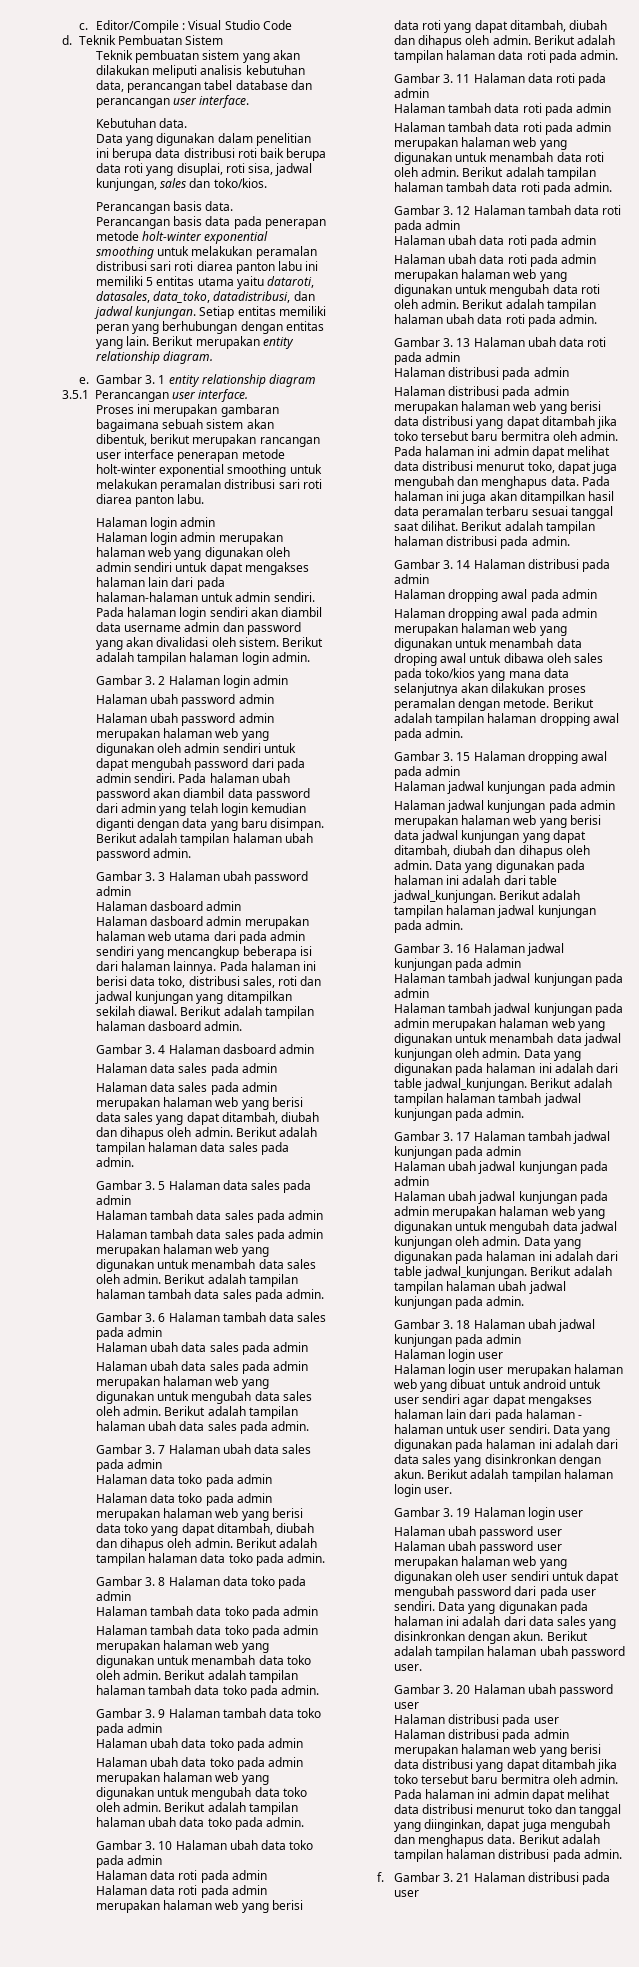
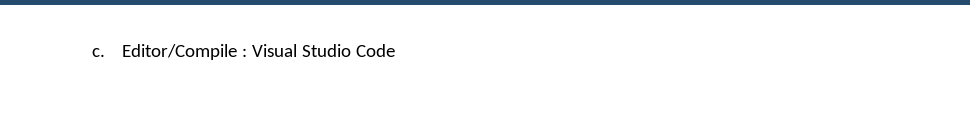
[62,35,224,45] [96,50,300,63] [96,65,305,78] [96,80,312,93] [96,95,250,108] [96,118,188,128] [96,133,311,146] [96,148,327,161] [96,163,313,176] [96,178,267,191] [96,201,234,214] [96,216,326,229] [96,231,269,244] [96,246,317,259] [96,261,319,274] [96,276,315,289] [96,291,315,303] [94,306,326,319] [96,321,324,334] [96,336,294,349] [96,351,214,364] [79,374,317,387] [62,389,249,402] [96,404,279,417] [96,419,274,432] [96,434,320,447] [96,449,285,462] [96,464,322,477] [96,479,322,492] [96,494,205,507] [96,517,216,530] [96,532,283,545] [96,547,290,560] [96,562,309,575] [96,577,225,590] [96,592,315,602] [96,607,323,620] [96,622,301,635] [96,637,324,650] [96,652,310,665] [96,675,289,688] [96,694,274,707] [96,713,274,726] [96,728,269,741] [96,743,296,756] [96,758,305,771] [96,773,290,783] [96,788,310,801] [96,803,307,816] [96,818,325,831] [96,833,313,846] [96,848,192,861] [96,871,309,884] [96,886,132,896] [96,901,242,911] [96,916,309,929] [96,931,306,944] [96,946,312,959] [96,961,317,974] [96,976,322,988] [95,991,292,1004] [96,1006,314,1019] [96,1021,243,1031] [96,1044,315,1054] [96,1063,277,1076] [96,1082,277,1095] [96,1097,303,1110] [96,1112,320,1125] [96,1127,318,1140] [96,1142,289,1155] [96,1157,135,1167] [96,1180,312,1193] [96,1195,132,1205] [96,1210,324,1223] [96,1229,324,1242] [96,1244,269,1257] [96,1259,316,1272] [96,1274,298,1287] [96,1289,325,1302] [96,1312,327,1322] [96,1327,163,1340] [96,1342,309,1355] [96,1361,309,1374] [96,1376,269,1389] [96,1391,312,1404] [96,1406,298,1419] [96,1421,310,1434] [96,1444,312,1454] [96,1459,163,1472] [96,1474,272,1487] [96,1493,272,1506] [96,1508,303,1521] [96,1523,315,1536] [96,1538,318,1551] [96,1553,326,1566] [96,1576,307,1589] [96,1591,132,1601] [96,1606,319,1619] [96,1625,319,1638] [96,1640,269,1653] [96,1655,311,1668] [96,1670,298,1683] [96,1685,320,1698] [96,1708,322,1718] [96,1723,163,1736] [96,1738,304,1751] [96,1757,304,1770] [96,1772,269,1785] [96,1787,307,1800] [96,1802,298,1815] [96,1817,305,1830] [96,1840,314,1850] [96,1855,163,1868] [96,1870,267,1883] [96,1885,267,1898] [96,1900,303,1913] [394,20,608,33] [394,35,616,48] [394,50,619,63] [394,73,607,86] [394,88,430,98] [394,103,612,116] [394,122,612,135] [394,137,567,150] [394,152,604,165] [394,167,596,180] [394,182,613,195] [394,205,622,215] [394,220,461,233] [394,235,597,248] [394,254,597,267] [394,269,567,282] [394,284,600,297] [394,299,596,312] [394,314,598,327] [394,337,607,347] [394,352,461,365] [394,367,569,380] [394,386,569,399] [394,401,601,414] [394,416,618,429] [394,431,619,441] [394,446,611,459] [394,461,618,474] [394,476,610,489] [394,491,615,504] [394,506,613,519] [394,521,595,534] [394,536,570,549] [394,559,611,572] [394,574,430,584] [394,589,597,602] [394,608,597,621] [394,623,567,636] [394,638,582,651] [394,653,604,666] [394,668,569,681] [394,683,586,696] [394,698,594,711] [394,713,619,726] [394,728,464,741] [394,751,608,764] [394,766,461,779] [394,781,615,794] [394,800,615,813] [394,815,601,828] [394,830,586,843] [394,845,590,858] [394,860,585,873] [394,875,557,885] [393,890,581,903] [394,905,596,918] [394,920,464,933] [394,943,564,956] [394,958,522,971] [394,973,623,986] [394,988,430,998] [394,1003,623,1016] [394,1018,605,1031] [394,1033,621,1046] [394,1048,581,1061] [394,1063,619,1076] [394,1078,612,1091] [394,1093,581,1106] [394,1108,525,1121] [394,1131,611,1144] [394,1146,522,1159] [394,1161,608,1174] [394,1176,430,1186] [394,1191,608,1204] [394,1206,605,1219] [394,1221,617,1234] [394,1236,581,1249] [394,1251,619,1264] [394,1266,612,1279] [394,1281,566,1294] [394,1296,525,1309] [394,1319,596,1332] [394,1334,522,1347] [394,1349,504,1362] [394,1364,623,1377] [394,1379,602,1392] [394,1394,592,1407] [394,1409,583,1422] [394,1424,611,1437] [394,1439,619,1452] [394,1454,601,1467] [394,1469,613,1482] [394,1484,453,1497] [394,1507,584,1520] [394,1526,562,1539] [394,1541,562,1554] [394,1556,567,1569] [394,1571,620,1584] [394,1586,596,1599] [394,1601,588,1614] [394,1616,617,1629] [394,1631,588,1644] [394,1646,625,1659] [394,1664,423,1671] [394,1684,614,1697] [394,1702,420,1709] [394,1714,559,1727] [394,1729,569,1742] [394,1744,601,1757] [394,1759,618,1772] [394,1774,619,1784] [394,1789,611,1802] [394,1804,622,1817] [394,1819,610,1832] [394,1834,600,1847] [394,1849,622,1862] [377,1872,611,1885] [394,1890,420,1897] // d. Teknik Pembuatan Sistem // Teknik pembuatan sistem yang akan dilakukan meliputi analisis kebutuhan data, perancangan tabel database dan perancangan user interface. // Kebutuhan data. // Data yang digunakan dalam penelitian ini berupa data distribusi roti baik berupa data roti yang disuplai, roti sisa, jadwal kunjungan, sales dan toko/kios. // Perancangan basis data. // Perancangan basis data pada penerapan metode holt-winter exponential smoothing untuk melakukan peramalan distribusi sari roti diarea panton labu ini memiliki 5 entitas utama yaitu dataroti, datasales, data_toko, datadistribusi, dan jadwal kunjungan. Setiap entitas memiliki peran yang berhubungan dengan entitas yang lain. Berikut merupakan entity relationship diagram. // e. Gambar 3. 1 entity relationship diagram // 3.5.1 Perancangan user interface. // Proses ini merupakan gambaran bagaimana sebuah sistem akan dibentuk, berikut merupakan rancangan user interface penerapan metode holt-winter exponential smoothing untuk melakukan peramalan distribusi sari roti diarea panton labu. // Halaman login admin // Halaman login admin merupakan halaman web yang digunakan oleh admin sendiri untuk dapat mengakses halaman lain dari pada halaman-halaman untuk admin sendiri. Pada halaman login sendiri akan diambil data username admin dan password yang akan divalidasi oleh sistem. Berikut adalah tampilan halaman login admin. // Gambar 3. 2 Halaman login admin // Halaman ubah password admin // Halaman ubah password admin merupakan halaman web yang digunakan oleh admin sendiri untuk dapat mengubah password dari pada admin sendiri. Pada halaman ubah password akan diambil data password dari admin yang telah login kemudian diganti dengan data yang baru disimpan. Berikut adalah tampilan halaman ubah password admin. // Gambar 3. 3 Halaman ubah password admin // Halaman dasboard admin // Halaman dasboard admin merupakan halaman web utama dari pada admin sendiri yang mencangkup beberapa isi dari halaman lainnya. Pada halaman ini berisi data toko, distribusi sales, roti dan jadwal kunjungan yang ditampilkan sekilah diawal. Berikut adalah tampilan halaman dasboard admin. // Gambar 3. 4 Halaman dasboard admin // Halaman data sales pada admin // Halaman data sales pada admin merupakan halaman web yang berisi data sales yang dapat ditambah, diubah dan dihapus oleh admin. Berikut adalah tampilan halaman data sales pada admin. // Gambar 3. 5 Halaman data sales pada admin // Halaman tambah data sales pada admin // Halaman tambah data sales pada admin merupakan halaman web yang digunakan untuk menambah data sales oleh admin. Berikut adalah tampilan halaman tambah data sales pada admin. // Gambar 3. 6 Halaman tambah data sales pada admin // Halaman ubah data sales pada admin // Halaman ubah data sales pada admin merupakan halaman web yang digunakan untuk mengubah data sales oleh admin. Berikut adalah tampilan halaman ubah data sales pada admin. // Gambar 3. 7 Halaman ubah data sales pada admin // Halaman data toko pada admin // Halaman data toko pada admin merupakan halaman web yang berisi data toko yang dapat ditambah, diubah dan dihapus oleh admin. Berikut adalah tampilan halaman data toko pada admin. // Gambar 3. 8 Halaman data toko pada admin // Halaman tambah data toko pada admin // Halaman tambah data toko pada admin merupakan halaman web yang digunakan untuk menambah data toko oleh admin. Berikut adalah tampilan halaman tambah data toko pada admin. // Gambar 3. 9 Halaman tambah data toko pada admin // Halaman ubah data toko pada admin // Halaman ubah data toko pada admin merupakan halaman web yang digunakan untuk mengubah data toko oleh admin. Berikut adalah tampilan halaman ubah data toko pada admin. // Gambar 3. 10 Halaman ubah data toko pada admin // Halaman data roti pada admin // Halaman data roti pada admin merupakan halaman web yang berisi data roti yang dapat ditambah, diubah dan dihapus oleh admin. Berikut adalah tampilan halaman data roti pada admin. // Gambar 3. 11 Halaman data roti pada admin // Halaman tambah data roti pada admin // Halaman tambah data roti pada admin merupakan halaman web yang digunakan untuk menambah data roti oleh admin. Berikut adalah tampilan halaman tambah data roti pada admin. // Gambar 3. 12 Halaman tambah data roti pada admin // Halaman ubah data roti pada admin // Halaman ubah data roti pada admin merupakan halaman web yang digunakan untuk mengubah data roti oleh admin. Berikut adalah tampilan halaman ubah data roti pada admin. // Gambar 3. 13 Halaman ubah data roti pada admin // Halaman distribusi pada admin // Halaman distribusi pada admin merupakan halaman web yang berisi data distribusi yang dapat ditambah jika toko tersebut baru bermitra oleh admin. Pada halaman ini admin dapat melihat data distribusi menurut toko, dapat juga mengubah dan menghapus data. Pada halaman ini juga akan ditampilkan hasil data peramalan terbaru sesuai tanggal saat dilihat. Berikut adalah tampilan halaman distribusi pada admin. // Gambar 3. 14 Halaman distribusi pada admin // Halaman dropping awal pada admin // Halaman dropping awal pada admin merupakan halaman web yang digunakan untuk menambah data droping awal untuk dibawa oleh sales pada toko/kios yang mana data selanjutnya akan dilakukan proses peramalan dengan metode. Berikut adalah tampilan halaman dropping awal pada admin. // Gambar 3. 15 Halaman dropping awal pada admin // Halaman jadwal kunjungan pada admin // Halaman jadwal kunjungan pada admin merupakan halaman web yang berisi data jadwal kunjungan yang dapat ditambah, diubah dan dihapus oleh admin. Data yang digunakan pada halaman ini adalah dari table jadwal_kunjungan. Berikut adalah tampilan halaman jadwal kunjungan pada admin. // Gambar 3. 16 Halaman jadwal kunjungan pada admin // Halaman tambah jadwal kunjungan pada admin // Halaman tambah jadwal kunjungan pada admin merupakan halaman web yang digunakan untuk menambah data jadwal kunjungan oleh admin. Data yang digunakan pada halaman ini adalah dari table jadwal_kunjungan. Berikut adalah tampilan halaman tambah jadwal kunjungan pada admin. // Gambar 3. 17 Halaman tambah jadwal kunjungan pada admin // Halaman ubah jadwal kunjungan pada admin // Halaman ubah jadwal kunjungan pada admin merupakan halaman web yang digunakan untuk mengubah data jadwal kunjungan oleh admin. Data yang digunakan pada halaman ini adalah dari table jadwal_kunjungan. Berikut adalah tampilan halaman ubah jadwal kunjungan pada admin. // Gambar 3. 18 Halaman ubah jadwal kunjungan pada admin // Halaman login user // Halaman login user merupakan halaman web yang dibuat untuk android untuk user sendiri agar dapat mengakses halaman lain dari pada halaman - halaman untuk user sendiri. Data yang digunakan pada halaman ini adalah dari data sales yang disinkronkan dengan akun. Berikut adalah tampilan halaman login user. // Gambar 3. 19 Halaman login user // Halaman ubah password user // Halaman ubah password user merupakan halaman web yang digunakan oleh user sendiri untuk dapat mengubah password dari pada user sendiri. Data yang digunakan pada halaman ini adalah dari data sales yang disinkronkan dengan akun. Berikut adalah tampilan halaman ubah password user. // Gambar 3. 20 Halaman ubah password user // Halaman distribusi pada user // Halaman distribusi pada admin merupakan halaman web yang berisi data distribusi yang dapat ditambah jika toko tersebut baru bermitra oleh admin. Pada halaman ini admin dapat melihat data distribusi menurut toko dan tanggal yang diinginkan, dapat juga mengubah dan menghapus data. Berikut adalah tampilan halaman distribusi pada admin. // f. Gambar 3. 21 Halaman distribusi pada user -> (395, 50) none

